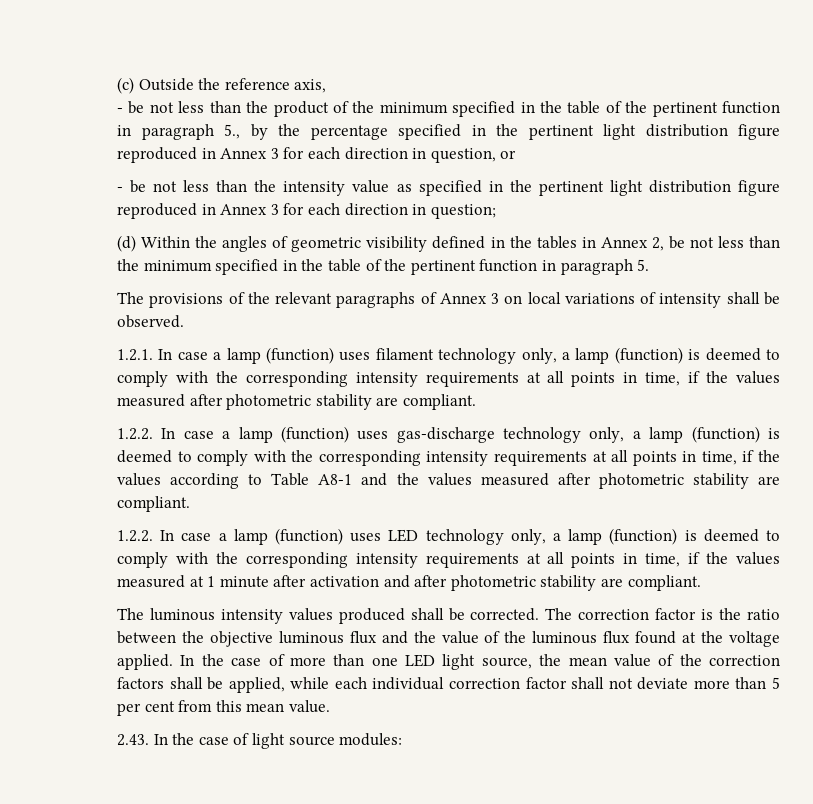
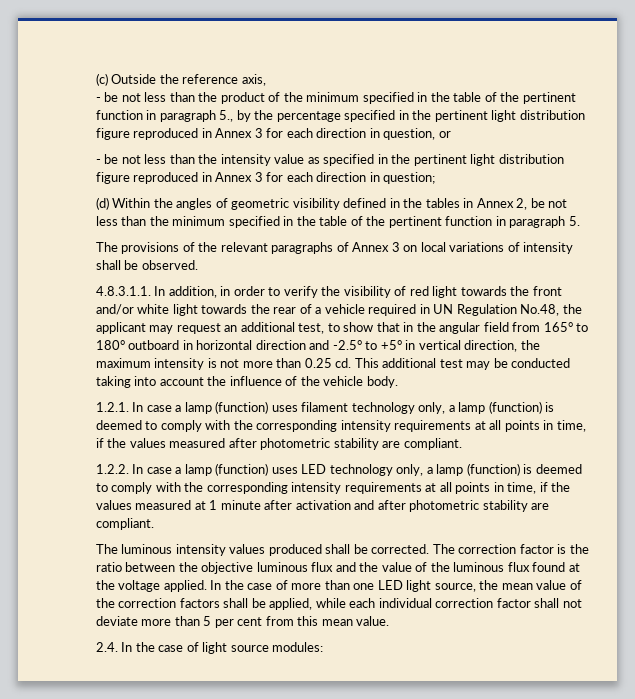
(185, 321) none -> [95,286,562,298] [95,304,582,316] [95,322,589,334] [95,340,540,352] [95,358,571,370] [95,376,398,388] // 4.8.3.1.1. In addition, in order to verify the visibility of red light towards the front and/or white light towards the rear of a vehicle required in UN Regulation No.48, the applicant may request an additional test, to show that in the angular field from 165° to 180° outboard in horizontal direction and -2.5° to +5° in vertical direction, the maximum intensity is not more than 0.25 cd. This additional test may be conducted taking into account the influence of the vehicle body.
[117,426,780,443] [117,450,780,466] [117,473,780,489] [117,496,191,512] // 1.2.2. In case a lamp (function) uses gas-discharge technology only, a lamp (function) is deemed to comply with the corresponding intensity requirements at all points in time, if the values according to Table A8-1 and the values measured after photometric stability are compliant. -> (462, 444) none
[117,734,150,746] 2.43. -> [95,642,118,652] 2.4.

